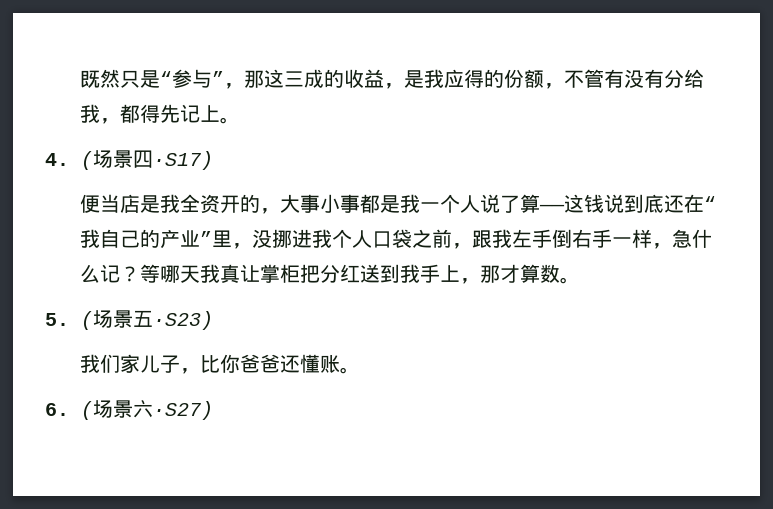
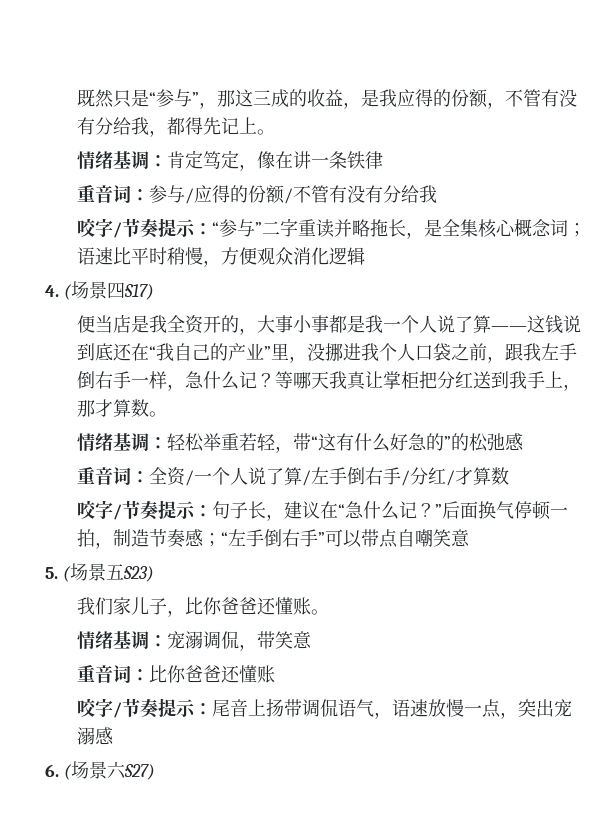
(240, 120) none -> [77,150,384,171] [77,185,438,204] [77,218,587,239] [77,247,366,267] // 情绪基调：肯定笃定，像在讲一条铁律 // 重音词：参与/应得的份额/不管有没有分给我 // 咬字/节奏提示：“参与”二字重读并略拖长，是全集核心概念词；语速比平时稍慢，方便观众消化逻辑
(580, 280) none -> [77,433,525,453] [77,467,510,486] [77,500,569,521] [77,529,471,549] // 情绪基调：轻松举重若轻，带“这有什么好急的”的松弛感 // 重音词：全资/一个人说了算/左手倒右手/分红/才算数 // 咬字/节奏提示：句子长，建议在“急什么记？”后面换气停顿一拍，制造节奏感；“左手倒右手”可以带点自嘲笑意
(360, 370) none -> [77,631,313,651] [77,665,276,683] [77,698,573,719] [77,727,115,745] // 情绪基调：宠溺调侃，带笑意 // 重音词：比你爸爸还懂账 // 咬字/节奏提示：尾音上扬带调侃语气，语速放慢一点，突出宠溺感

